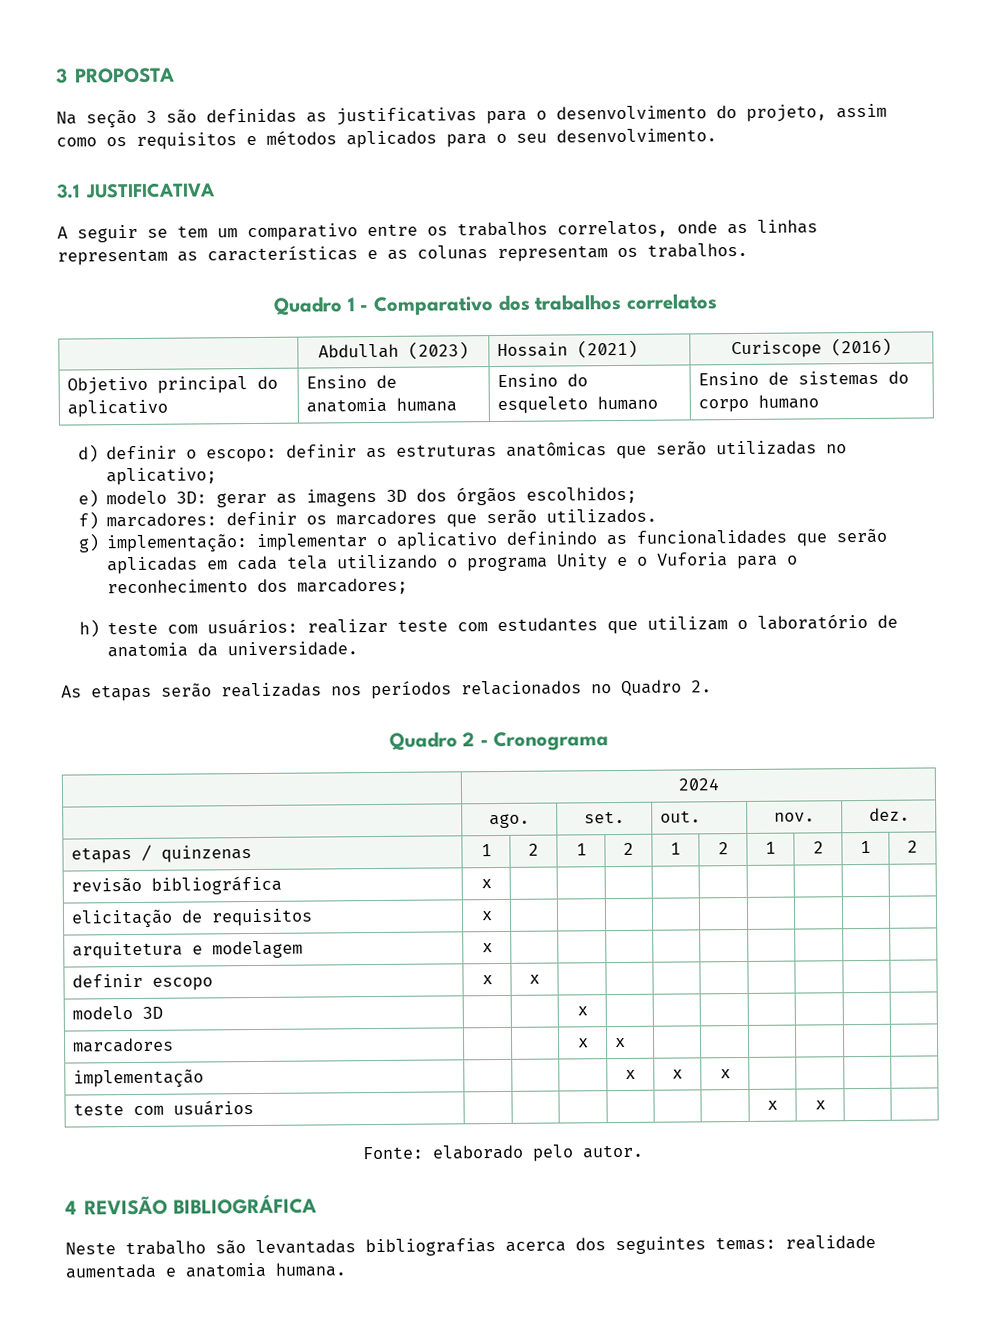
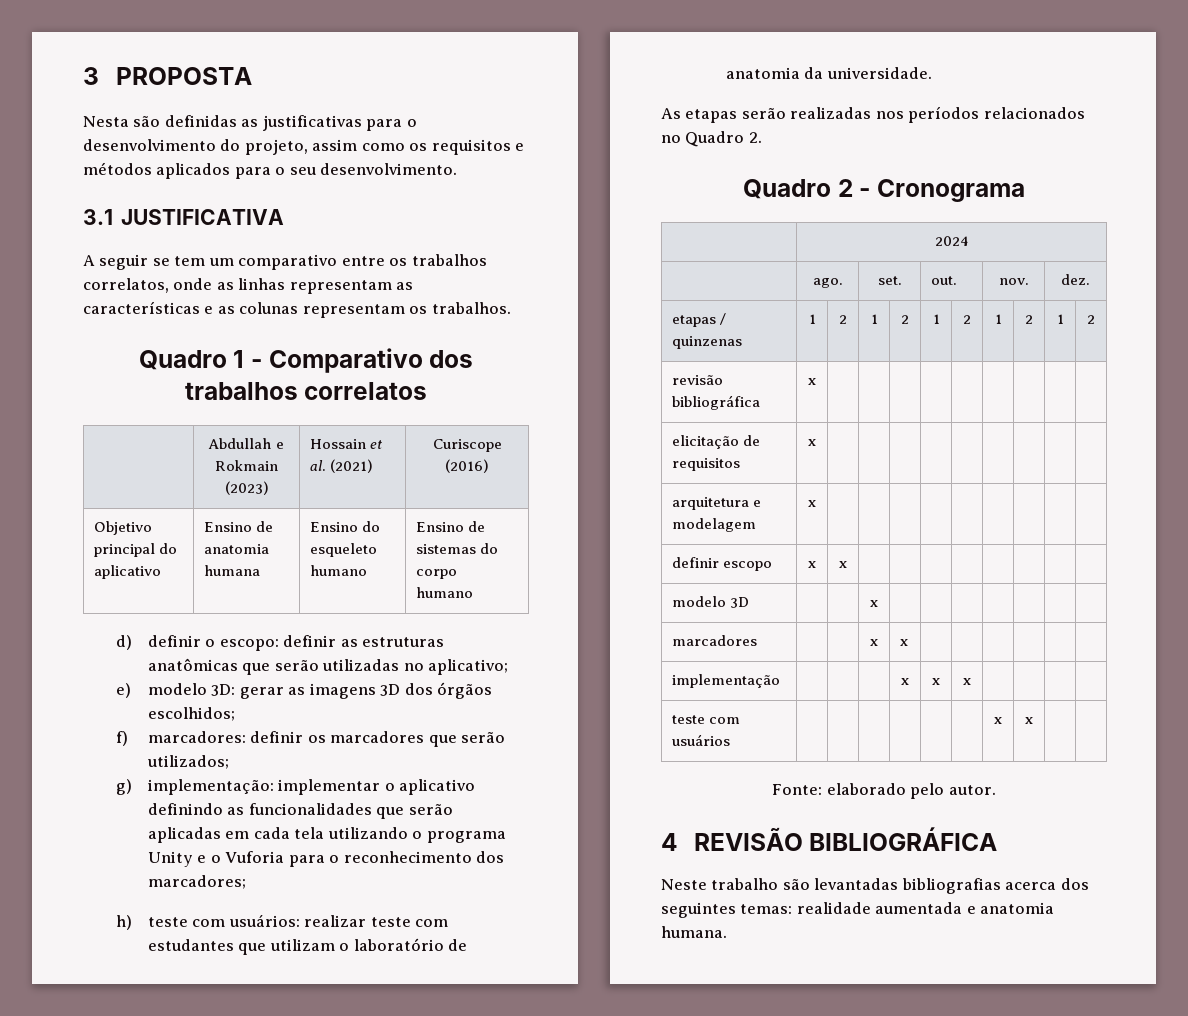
[56,109,157,129] Na seção 3 -> [83,116,129,127] Nesta
(399, 351) none -> [275,442,284,449] [215,460,278,471] e Rokmain
(569, 349) none -> [370,440,383,449] [309,460,326,471] et al.
[545,508,657,524] utilizados. -> [147,755,230,769] utilizados;

